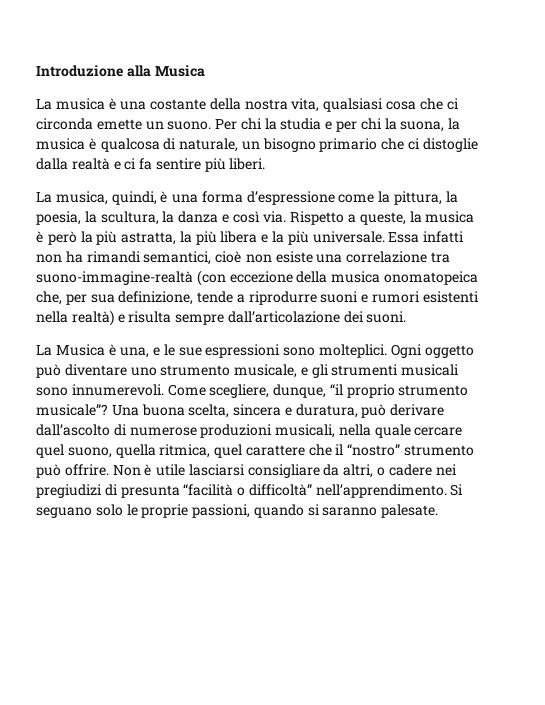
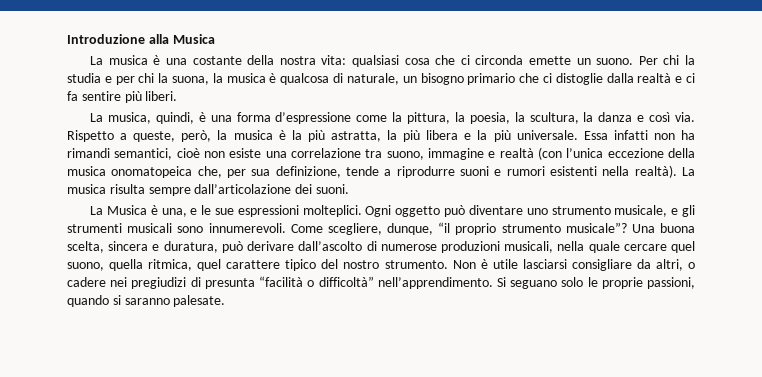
[291,98,320,112] vita, -> [321,55,347,65] vita:
[409,211,475,223] [36,231,77,245] la musica è però -> [181,130,286,142] però, la musica è
[36,270,226,286] suono-immagine-realtà (con -> [386,147,604,160] suono, immagine e realtà (con l’unica
[71,310,125,326] realtà) e -> [634,165,695,178] [67,184,106,194] realtà). La musica
[283,347,316,356] sono -> (299, 211) none
[308,444,475,456] [36,464,109,478] che il “nostro” strumento può offrire. -> [285,259,448,271] tipico del nostro strumento.

